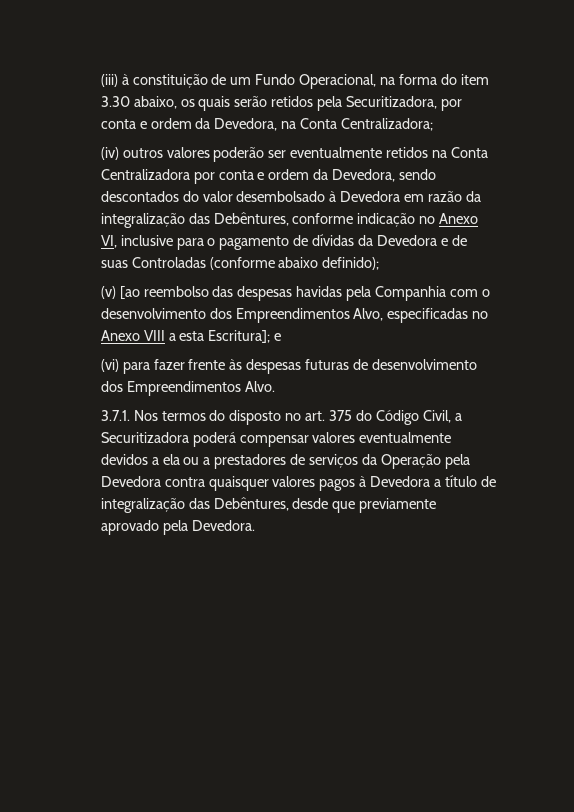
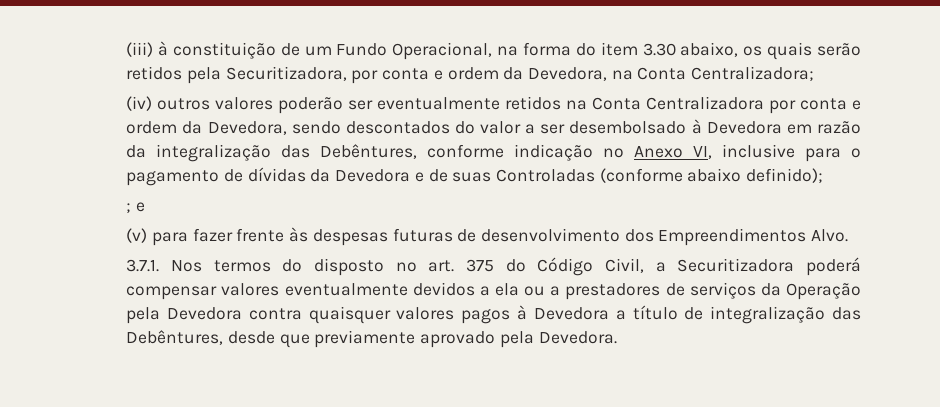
(233, 196) none -> [525,124,566,134] a ser
[100,286,490,301] [100,308,489,323] [100,330,271,343] (v) [ao reembolso das despesas havidas pela Companhia com o desenvolvimento dos Empreendimentos Alvo, especificadas no Anexo VIII a esta Escritura]; -> [126,203,132,213] ;
[100,359,119,372] (vi) -> [126,228,148,243] (v)

